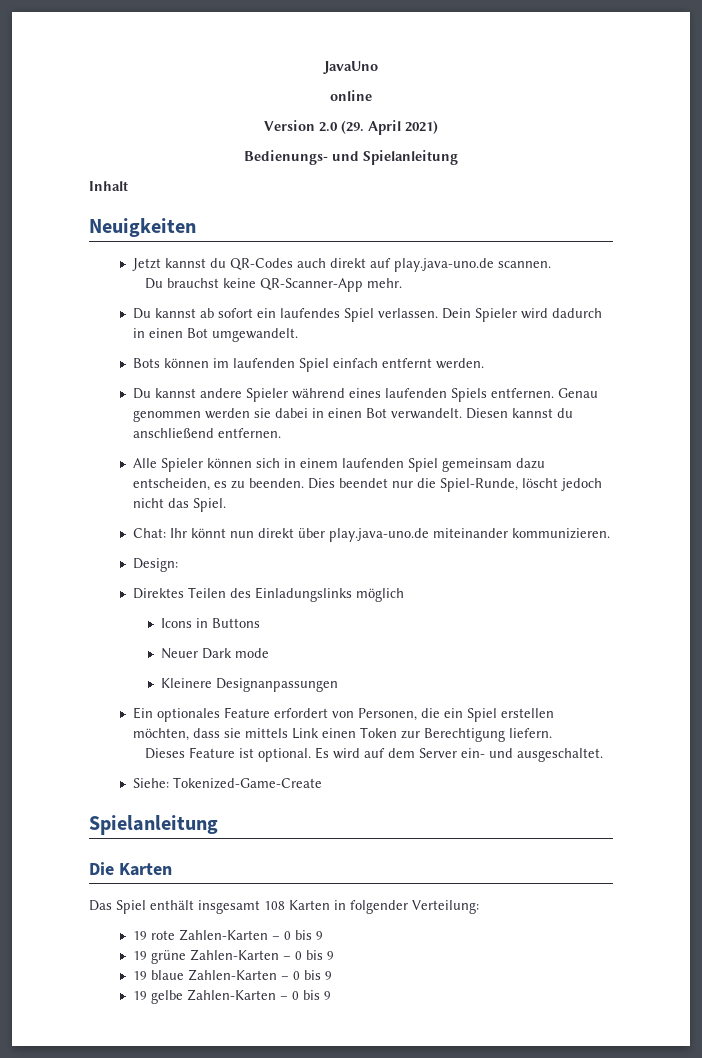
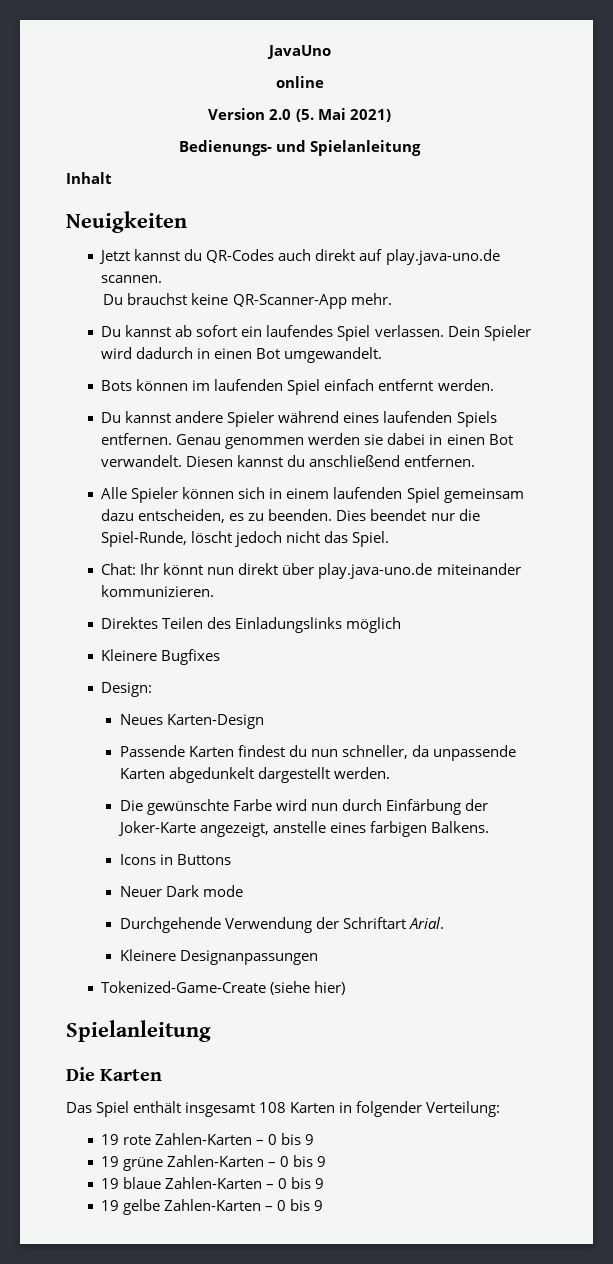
[341,120,401,135] (29. April -> [295,108,346,122] (5. Mai
[133,558,179,572] // Design: -> (215, 591) none
(405, 595) none -> [101,649,221,665] [101,682,153,697] [119,714,264,729] [119,745,517,761] [119,767,391,783] [119,799,489,815] [117,821,490,837] // Kleinere Bugfixes // Design: // Neues Karten-Design // Passende Karten findest du nun schneller, da unpassende Karten abgedunkelt dargestellt werden. // Die gewünschte Farbe wird nun durch Einfärbung der Joker-Karte angezeigt, anstelle eines farbigen Balkens.
[161,678,339,692] [133,707,555,722] [133,727,553,742] [145,747,604,762] [133,778,170,788] Kleinere Designanpassungen // Ein optionales Feature erfordert von Personen, die ein Spiel erstellen möchten, dass sie mittels Link einen Token zur Berechtigung liefern. // Dieses Feature ist optional. Es wird auf dem Server ein- und ausgeschaltet. // Siehe: -> [119,917,445,933] [119,949,318,965] Durchgehende Verwendung der Schriftart Arial. // Kleinere Designanpassungen //
(323, 783) none -> [270,981,346,995] (siehe hier)

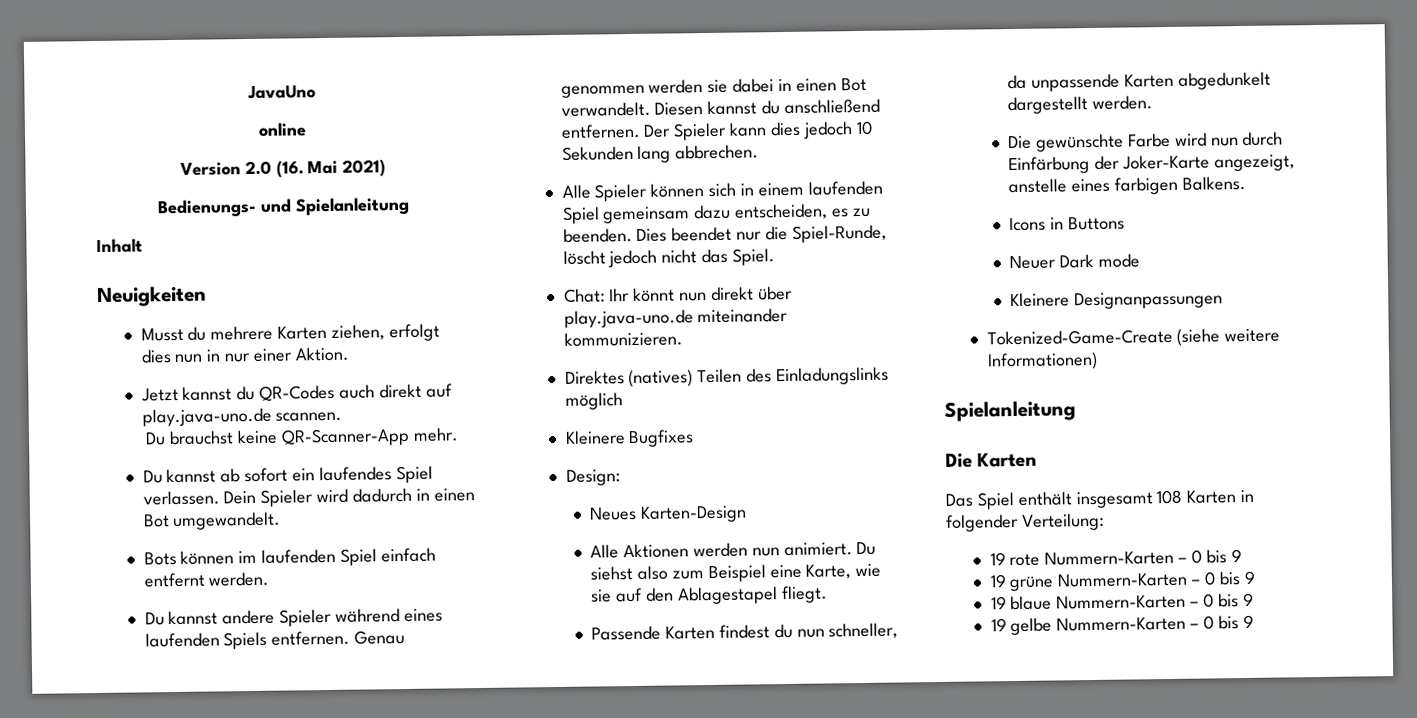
[295,109,314,122] (5. -> [275,160,304,178] (16.
(187, 222) none -> [140,323,440,342] [140,346,349,364] // Musst du mehrere Karten ziehen, erfolgt dies nun in nur einer Aktion.
(476, 461) none -> [643,120,873,141] [561,144,760,163] Der Spieler kann dies jedoch 10 Sekunden lang abbrechen.
(159, 623) none -> [628,369,694,388] (natives)
(264, 721) none -> [590,541,877,559] [590,563,882,583] [591,585,828,605] // Alle Aktionen werden nun animiert. Du siehst also zum Beispiel eine Karte, wie sie auf den Ablagestapel fliegt.
[119,917,445,933] // Durchgehende Verwendung der Schriftart Arial. -> (1140, 260) none
[314,981,346,995] hier) -> [1224,328,1281,343] [986,351,1098,371] weitere Informationen)
[155,1133,253,1145] Zahlen-Karten -> [1044,550,1175,566] Nummern-Karten
[167,1155,265,1167] Zahlen-Karten -> [1057,572,1189,588] Nummern-Karten
[165,1177,263,1189] Zahlen-Karten -> [1056,594,1187,610] Nummern-Karten
[164,1199,262,1211] Zahlen-Karten -> [1056,616,1187,632] Nummern-Karten

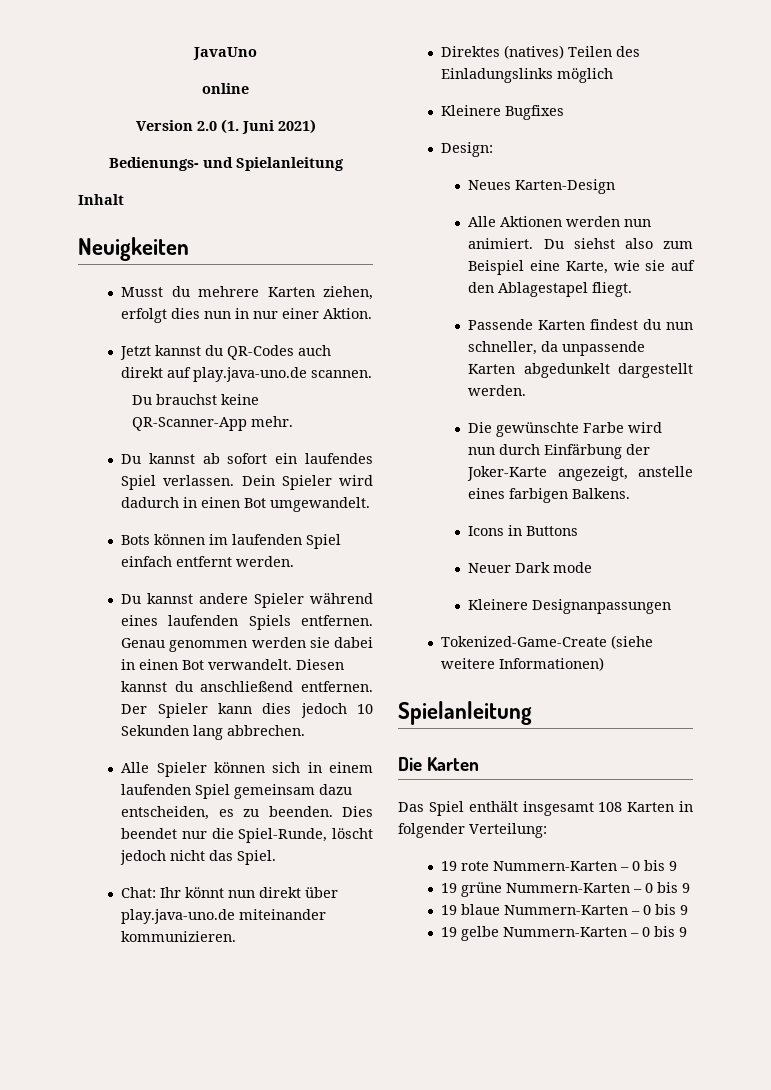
[275,160,339,178] (16. Mai -> [220,119,274,134] (1. Juni

